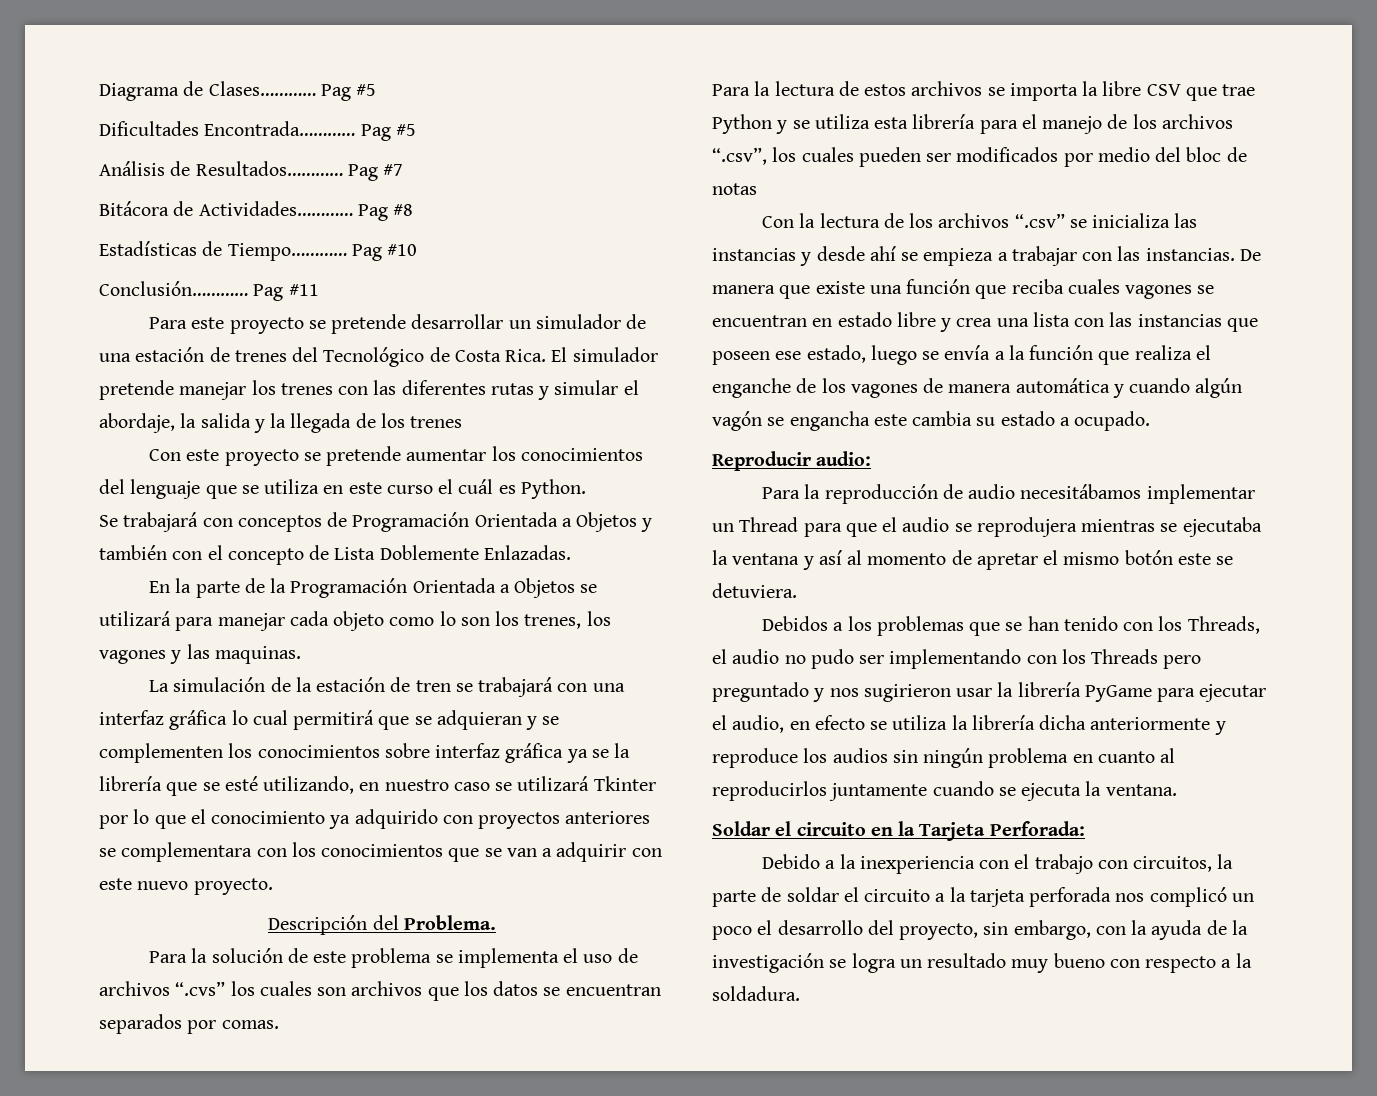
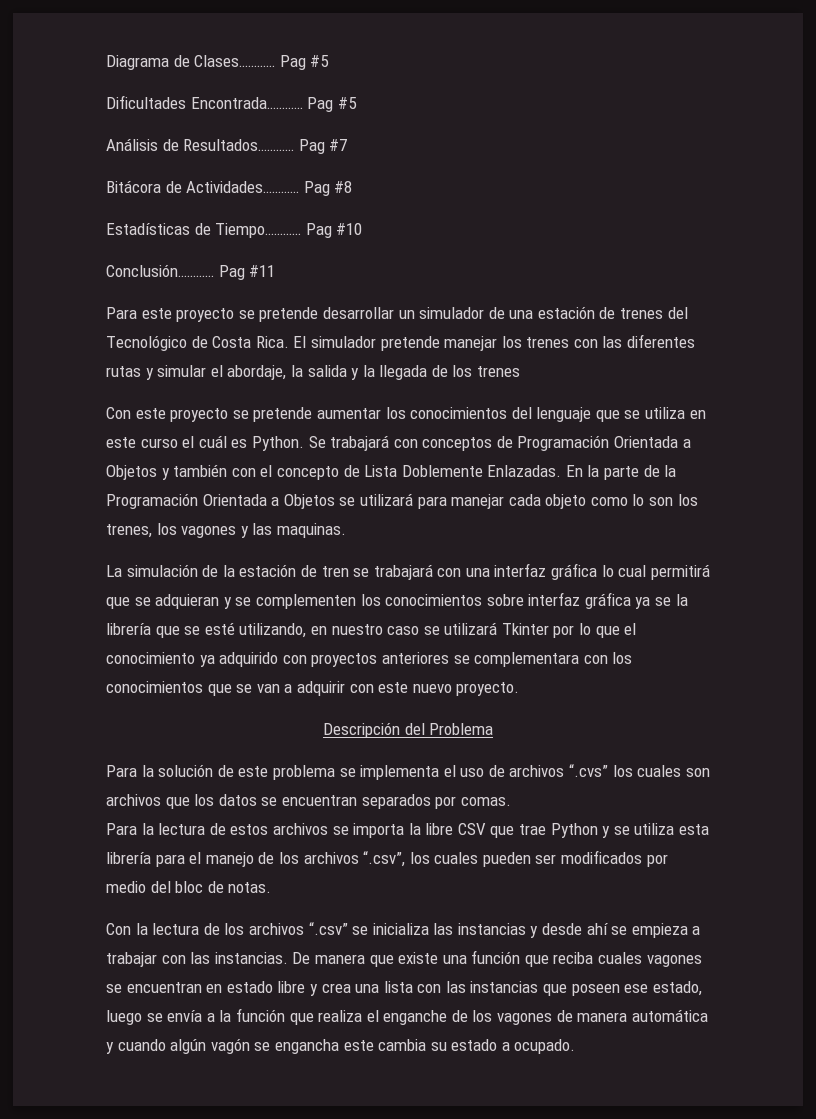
(586, 489) // -> (304, 443) none
(571, 552) // -> (562, 471) none
[403,915,496,930] Problema. -> [429,723,494,735] Problema
[712,183,757,195] notas -> [228,882,272,893] notas.
[712,451,872,471] [761,484,1255,504] [712,517,1262,537] [712,550,1234,570] [712,583,797,598] [761,616,1260,636] [712,649,1202,669] [712,682,1267,702] [712,715,1226,735] [712,748,1176,768] [712,781,1177,801] [712,821,1085,841] [761,854,1234,874] [712,887,1254,907] [712,920,1248,940] [712,953,1252,973] [712,986,800,1001] // Reproducir audio: // Para la reproducción de audio necesitábamos implementar un Thread para que el audio se reprodujera mientras se ejecutaba la ventana y así al momento de apretar el mismo botón este se detuviera. // Debidos a los problemas que se han tenido con los Threads, el audio no pudo ser implementando con los Threads pero preguntado y nos sugirieron usar la librería PyGame para ejecutar el audio, en efecto se utiliza la librería dicha anteriormente y reproduce los audios sin ningún problema en cuanto al reproducirlos juntamente cuando se ejecuta la ventana. // Soldar el circuito en la Tarjeta Perforada: // Debido a la inexperiencia con el trabajo con circuitos, la parte de soldar el circuito a la tarjeta perforada nos complicó un poco el desarrollo del proyecto, sin embargo, con la ayuda de la investigación se logra un resultado muy bueno con respecto a la soldadura. -> (576, 1046) none

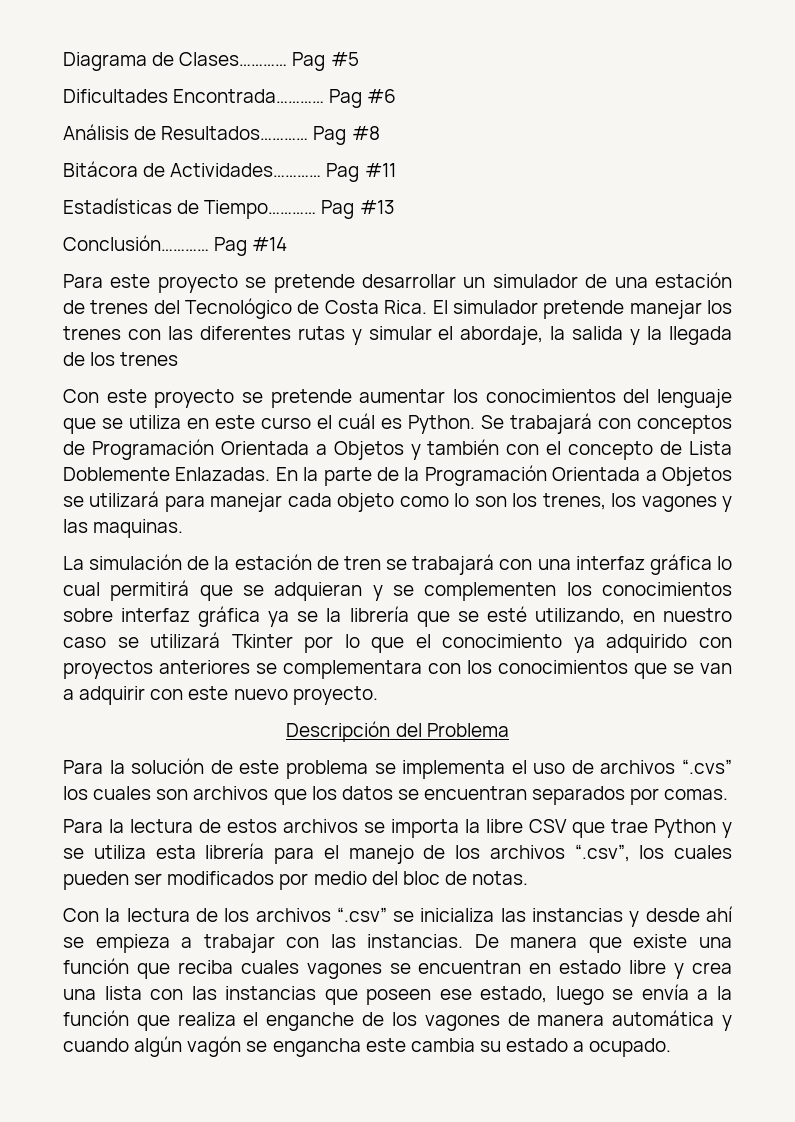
[337,97,357,109] #5 -> [367,89,397,103] #6
[329,139,348,151] #7 -> [351,126,380,140] #8
[334,181,353,193] #8 -> [364,163,396,177] #11
[336,223,363,235] #10 -> [359,200,395,214] #13
[249,265,276,277] #11 -> [252,237,288,251] #14

